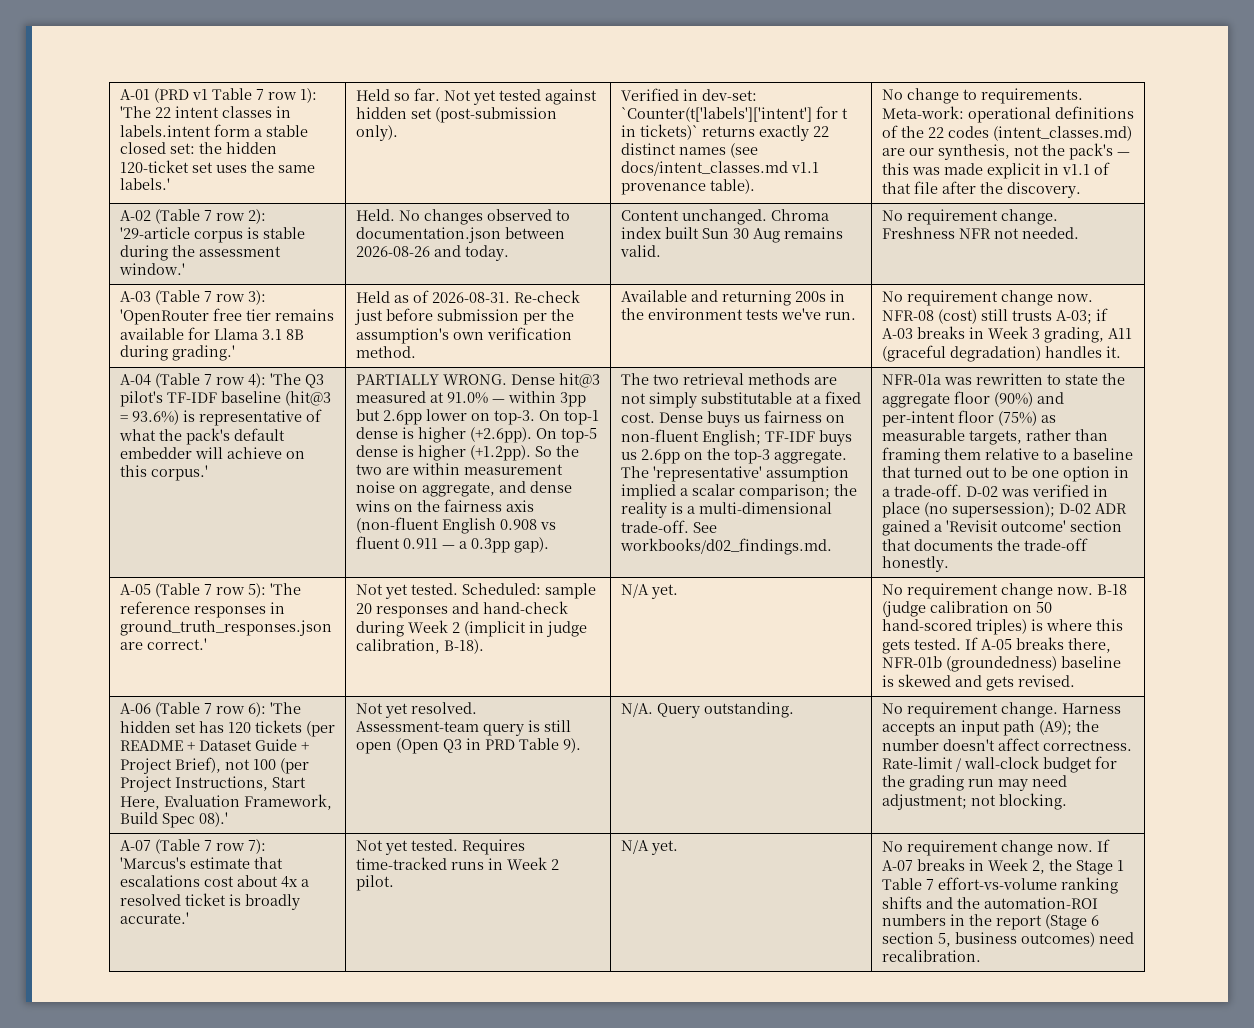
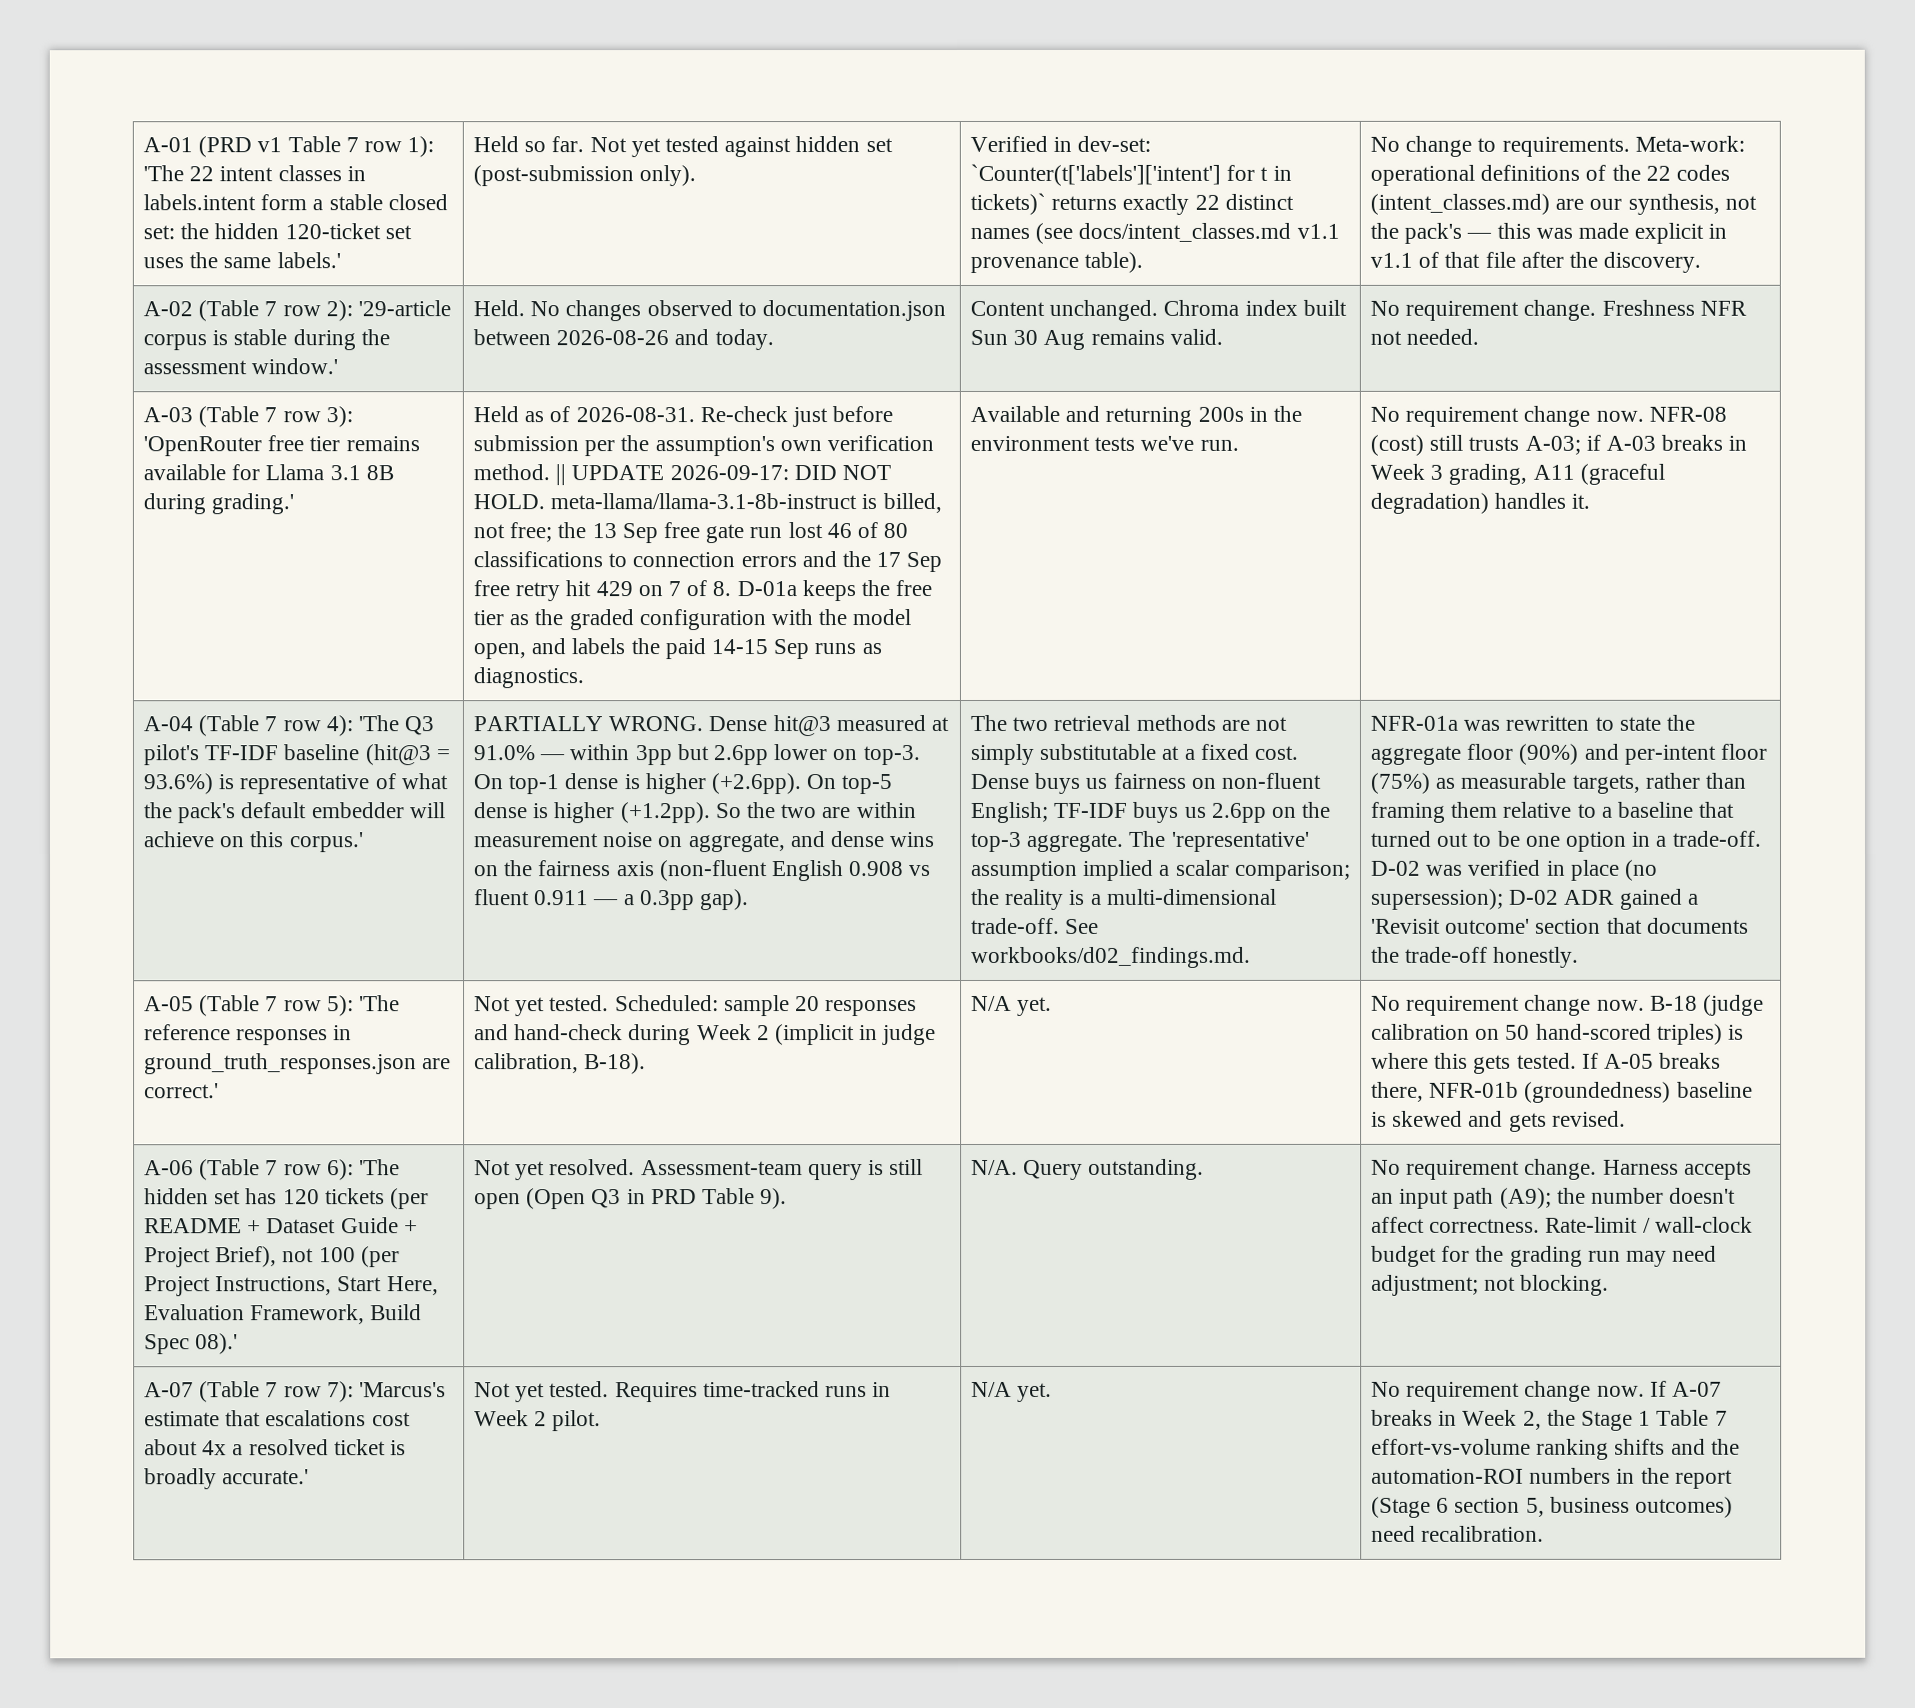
(416, 352) none -> [555,464,892,486] [472,493,942,514] [472,522,909,544] [472,551,943,573] [472,580,933,602] [472,609,912,631] [472,638,882,660] [472,667,584,689] || UPDATE 2026-09-17: DID NOT HOLD. meta-llama/llama-3.1-8b-instruct is billed, not free; the 13 Sep free gate run lost 46 of 80 classifications to connection errors and the 17 Sep free retry hit 429 on 7 of 8. D-01a keeps the free tier as the graded configuration with the model open, and labels the paid 14-15 Sep runs as diagnostics.

